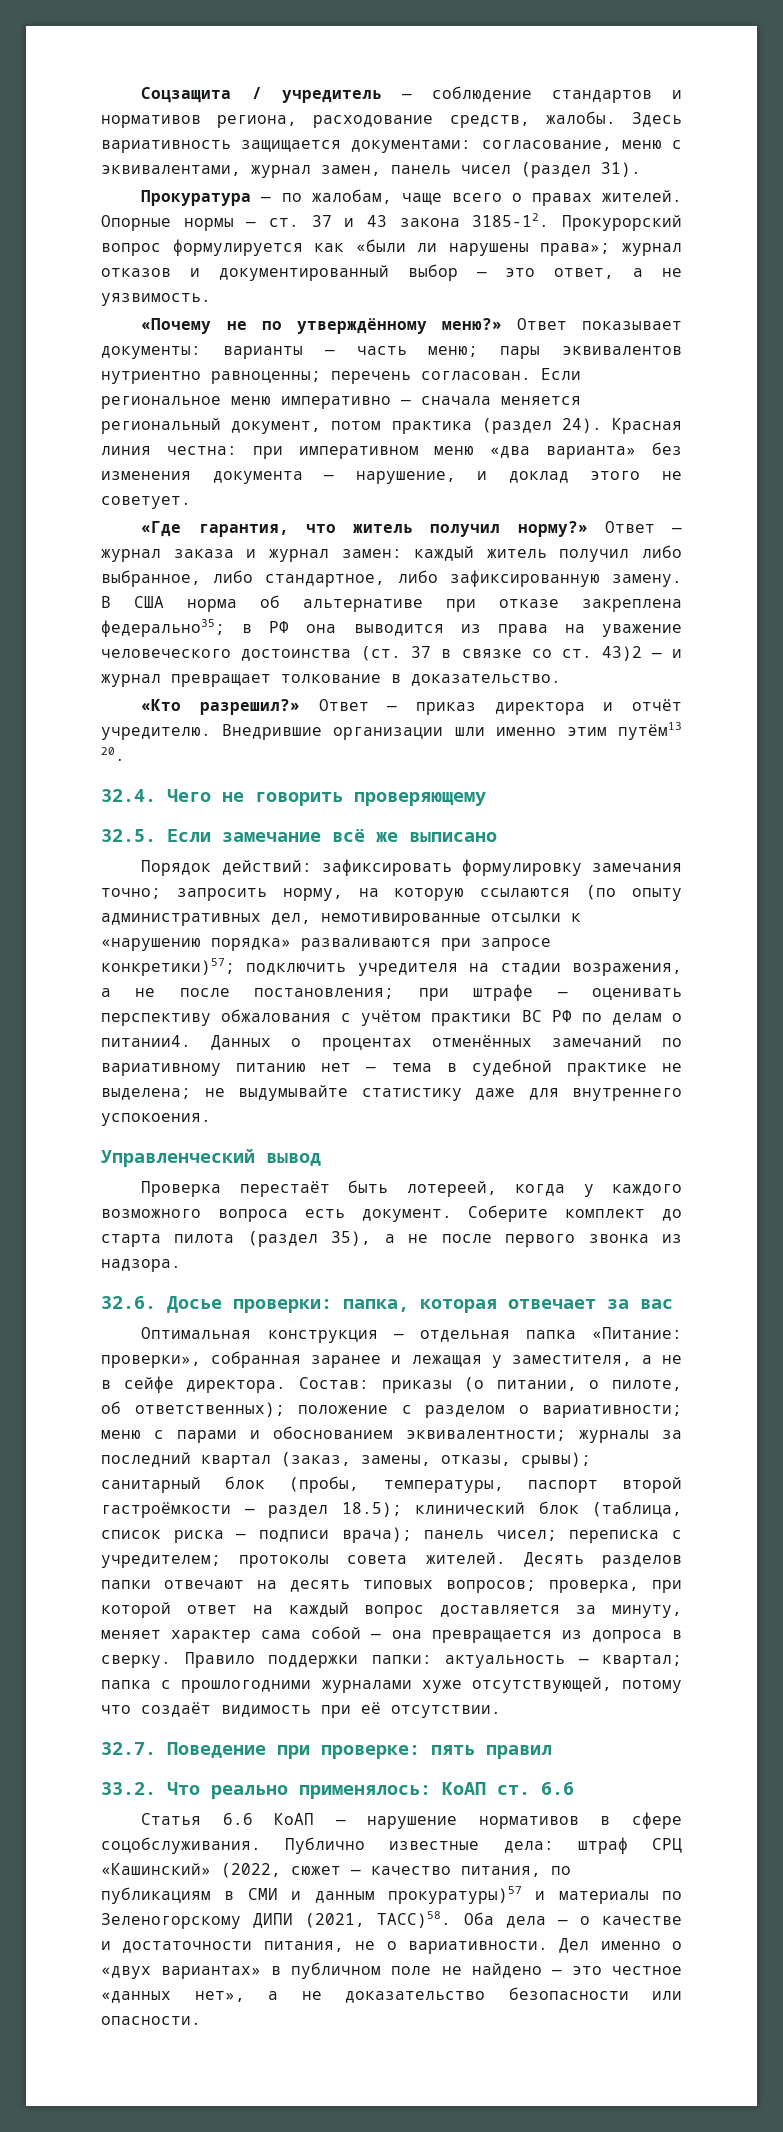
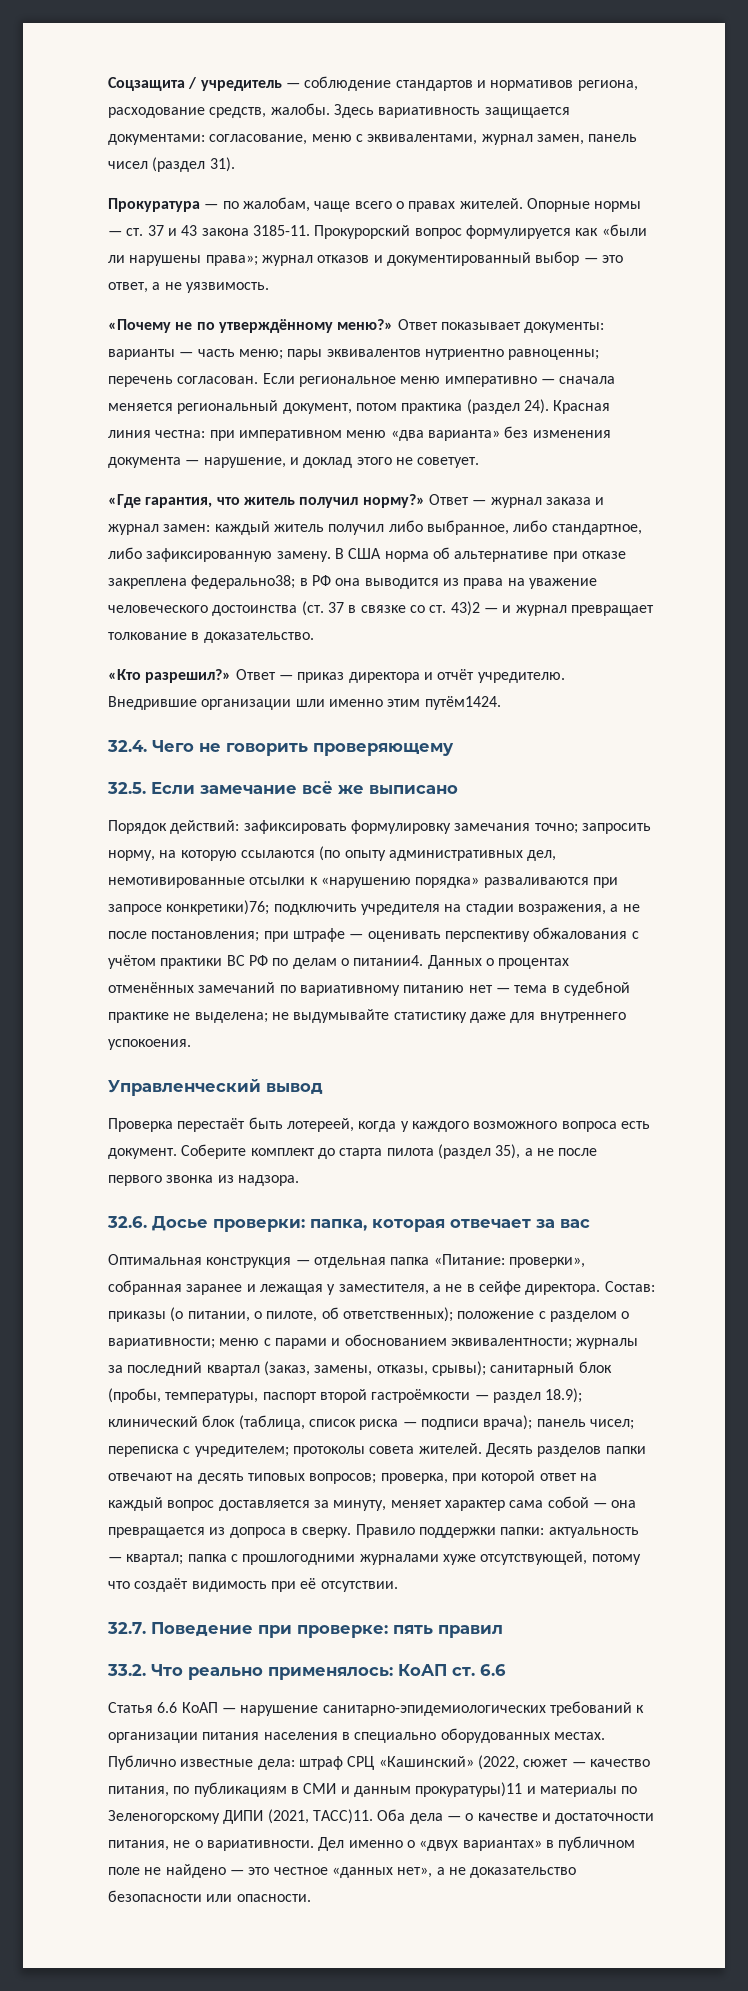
[472,213,550,227] 3185-12. -> [252,225,310,236] 3185-11.
[101,619,225,637] федерально35; -> [191,575,296,589] федерально38;
[618,722,683,740] [101,747,125,761] путём13 20. -> [424,696,501,710] путём1424.
[101,958,235,976] конкретики)57; -> [166,900,270,915] конкретики)76;
[341,1502,402,1517] 18.5); -> [545,1388,583,1403] 18.9);
[478,1812,682,1829] [101,1837,261,1854] нормативов в сфере соцобслуживания. -> [322,1701,645,1716] [108,1728,605,1743] санитарно-эпидемиологических требований к организации питания населения в специально оборудованных местах.
[387,1886,522,1904] прокуратуры)57 -> [415,1782,523,1797] прокуратуры)11
[377,1911,452,1928] ТАСС)58. -> [312,1809,373,1824] ТАСС)11.

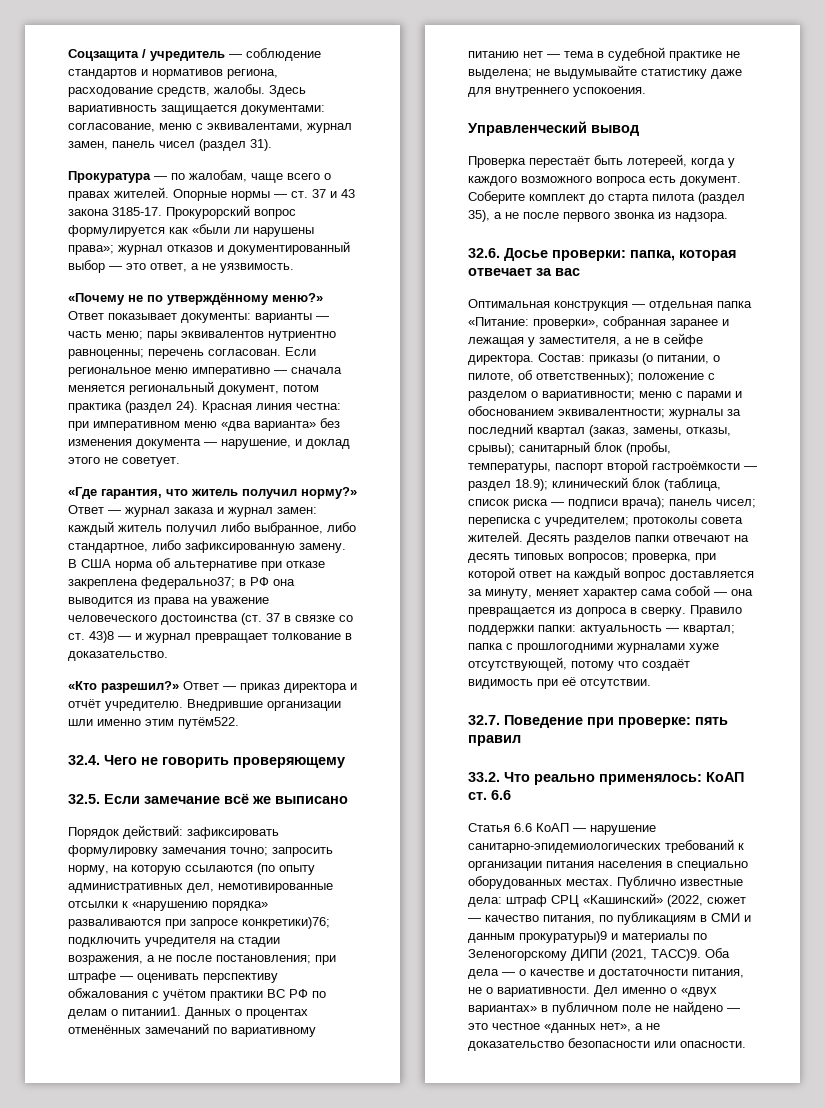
[252,225,310,236] 3185-11. -> [112,207,162,216] 3185-17.
[191,575,296,589] федерально38; -> [141,577,235,589] федерально37;
[450,601,480,616] 43)2 -> [89,631,114,643] 43)8
[424,696,501,710] путём1424. -> [178,717,239,729] путём522.
[353,955,424,966] питании4. -> [122,1007,181,1016] питании1.
[415,1782,523,1797] прокуратуры)11 -> [519,931,607,943] прокуратуры)9
[312,1809,373,1824] ТАСС)11. -> [651,949,701,961] ТАСС)9.

